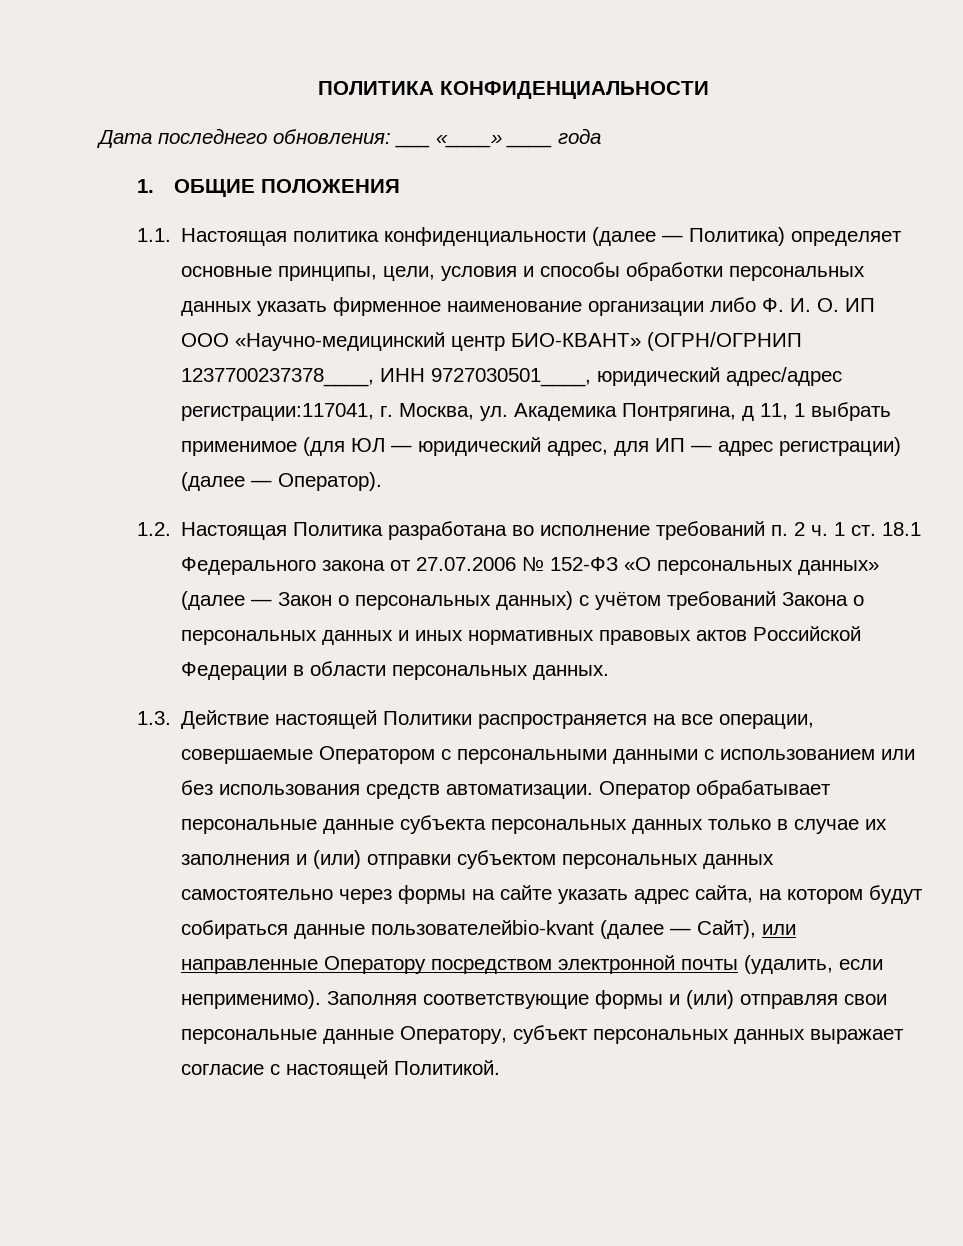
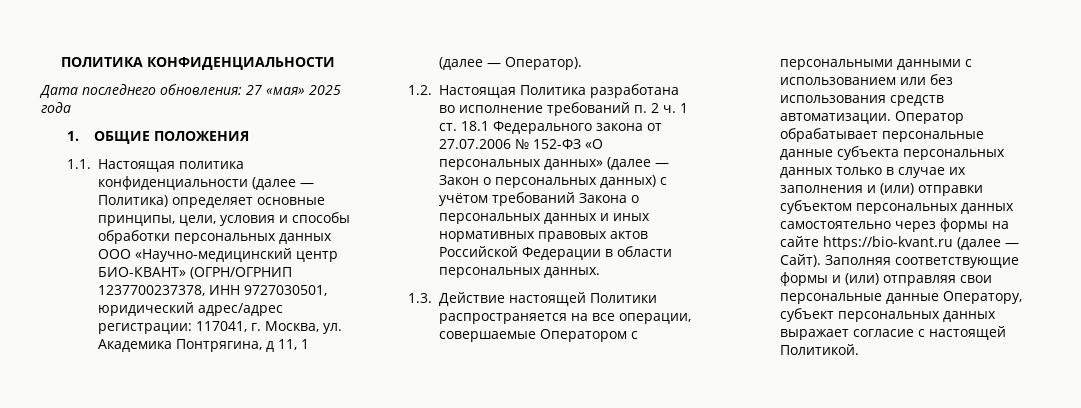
[395,135,552,148] ___ «____» ____ -> [246,85,341,95] 27 «мая» 2025
[256,297,875,316] указать фирменное наименование организации либо Ф. И. О. ИП -> (333, 238) none
[180,367,842,387] [180,403,374,421] 1237700237378____, ИНН 9727030501____, юридический адрес/адрес регистрации:117041, -> [98,285,328,296] [98,302,284,316] [98,321,248,334] 1237700237378, ИНН 9727030501, юридический адрес/адрес регистрации: 117041,
[810,402,891,421] [180,437,901,456] выбрать применимое (для ЮЛ — юридический адрес, для ИП — адрес регистрации) -> (310, 344) none
[557,885,923,904] [180,920,796,939] [180,955,883,974] [180,990,321,1009] указать адрес сайта, на котором будут собираться данные пользователейbio-kvant (далее — Сайт), или направленные Оператору посредством электронной почты (удалить, если неприменимо). -> [823,236,1020,250] [780,254,822,267] https://bio-kvant.ru (далее — Сайт).

